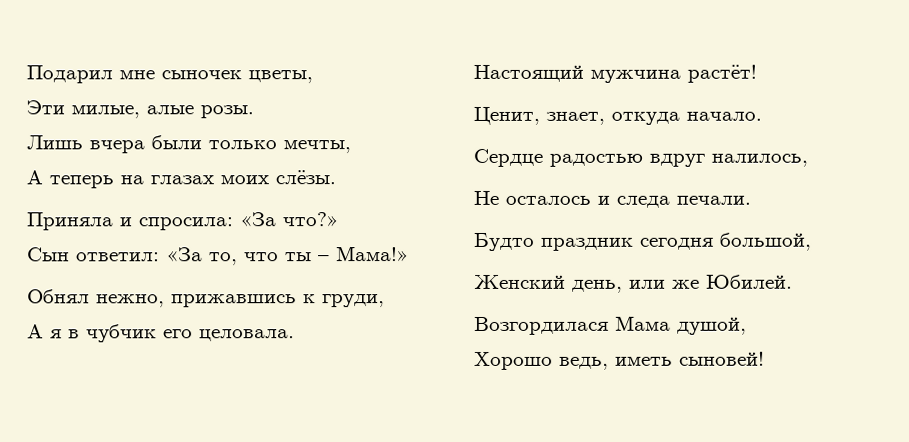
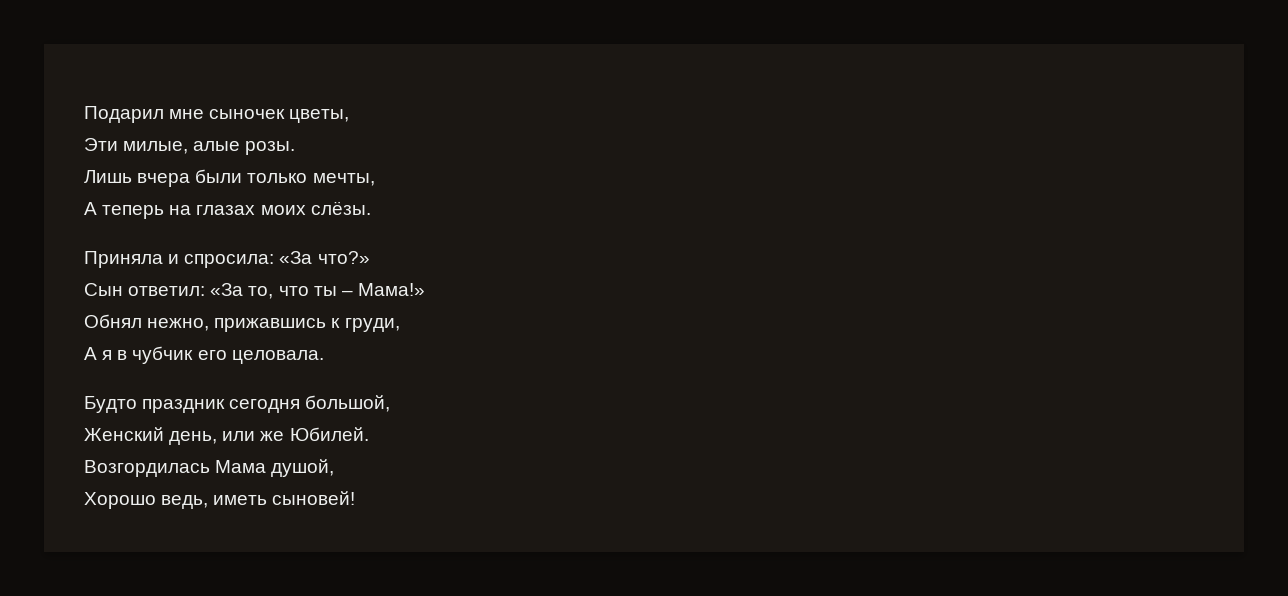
[473,64,757,83] [473,106,762,125] [473,148,808,167] [473,190,751,208] // Настоящий мужчина растёт! // Ценит, знает, откуда начало. // Сердце радостью вдруг налилось, // Не осталось и следа печали. -> (324, 357) none
[474,316,609,335] Возгордилася -> [84,460,210,477] Возгордилась

